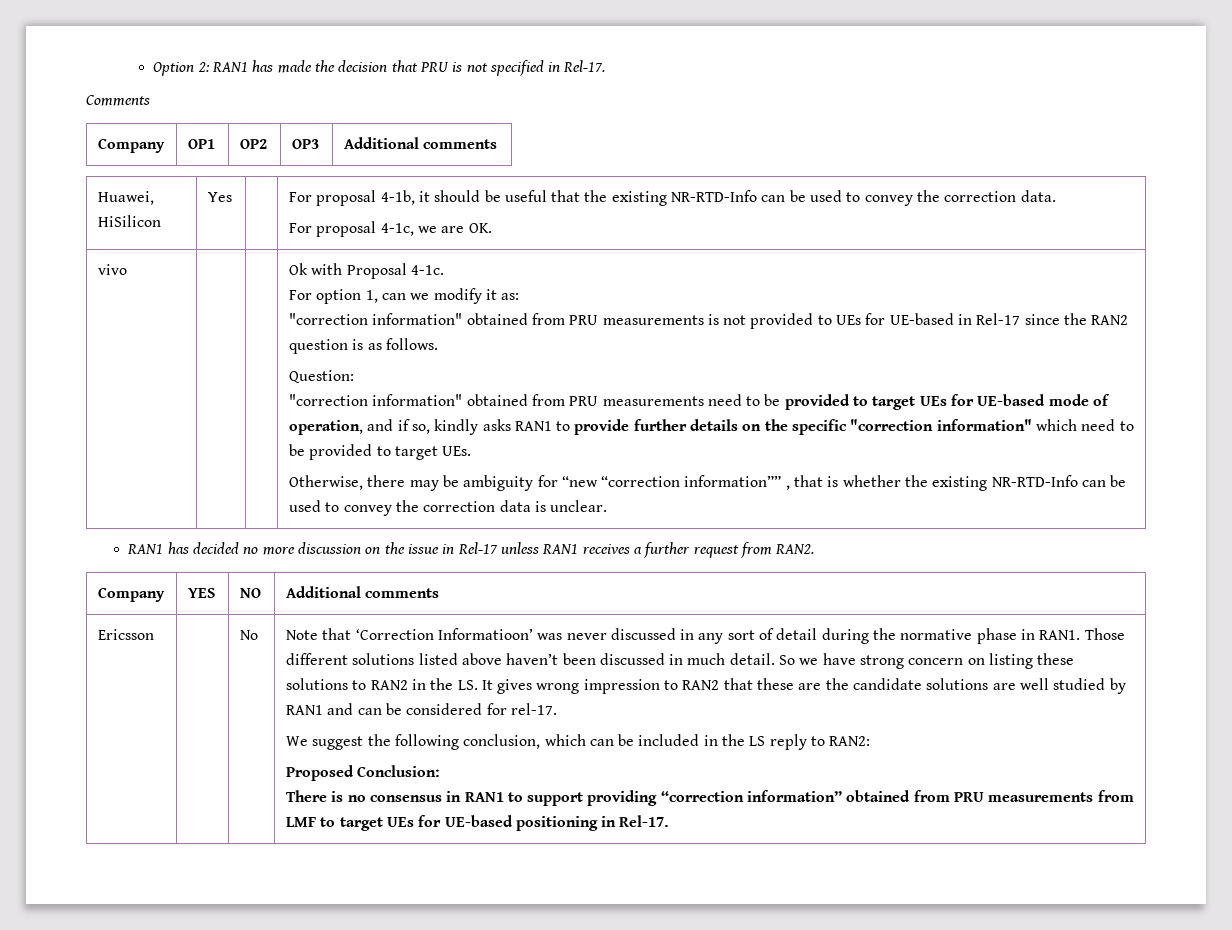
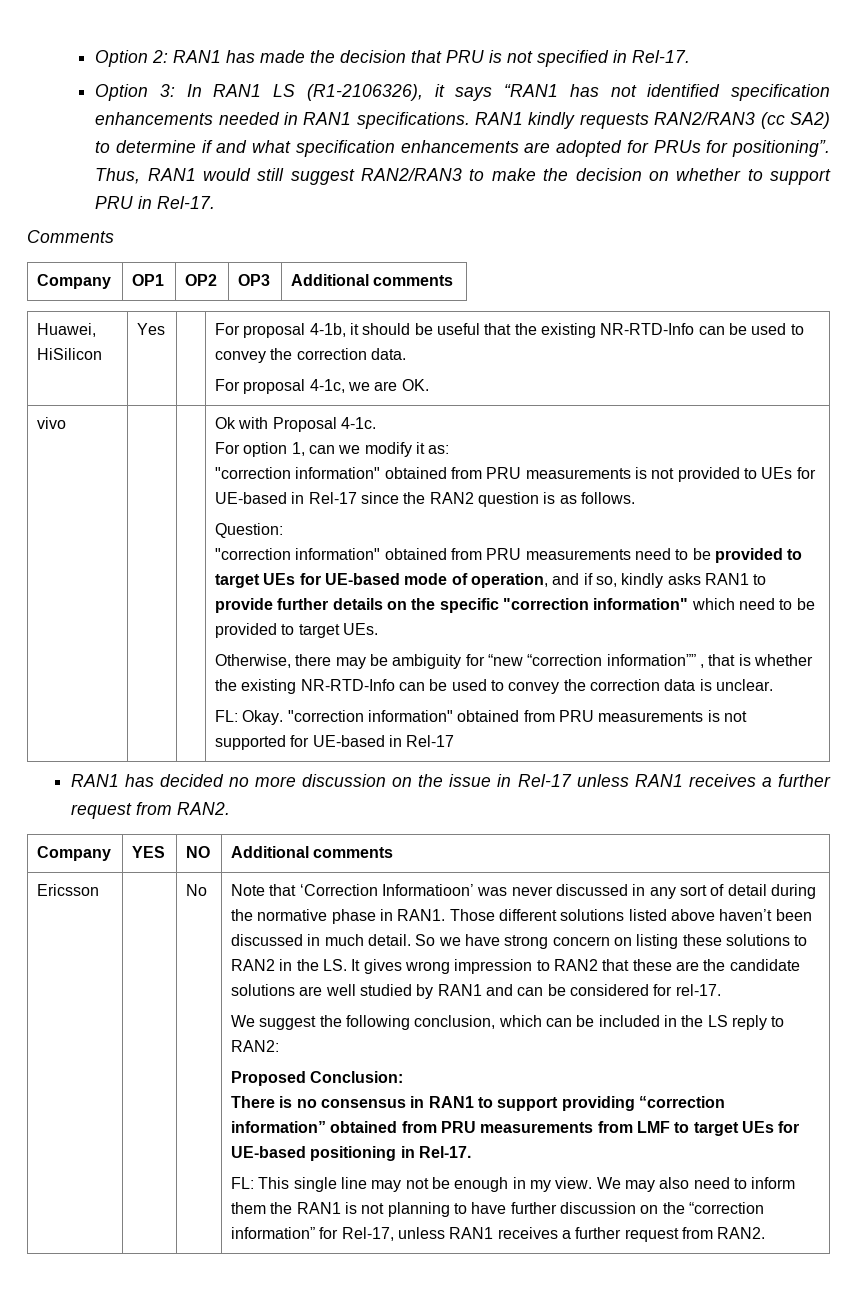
(606, 66) none -> [95,84,831,101] [95,112,830,129] [95,140,831,157] [95,168,832,185] [95,196,216,209] // Option 3: In RAN1 LS (R1-2106326), it says “RAN1 has not identified specification enhancements needed in RAN1 specifications. RAN1 kindly requests RAN2/RAN3 (cc SA2) to determine if and what specification enhancements are adopted for PRUs for positioning”. Thus, RAN1 would still suggest RAN2/RAN3 to make the decision on whether to support PRU in Rel-17.
(608, 506) none -> [215,710,747,725] [215,735,455,750] // FL: Okay. "correction information" obtained from PRU measurements is not supported for UE-based in Rel-17
(670, 821) none -> [231,1177,796,1192] [231,1202,764,1217] [231,1227,766,1242] // FL: This single line may not be enough in my view. We may also need to inform them the RAN1 is not planning to have further discussion on the “correction information” for Rel-17, unless RAN1 receives a further request from RAN2.

